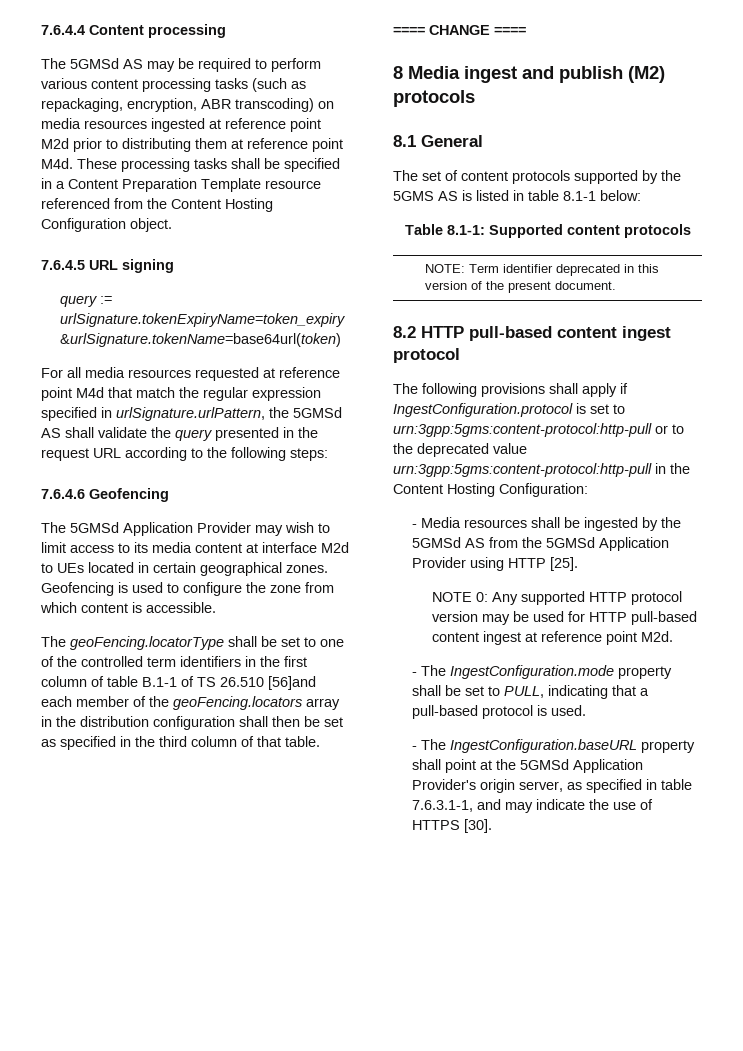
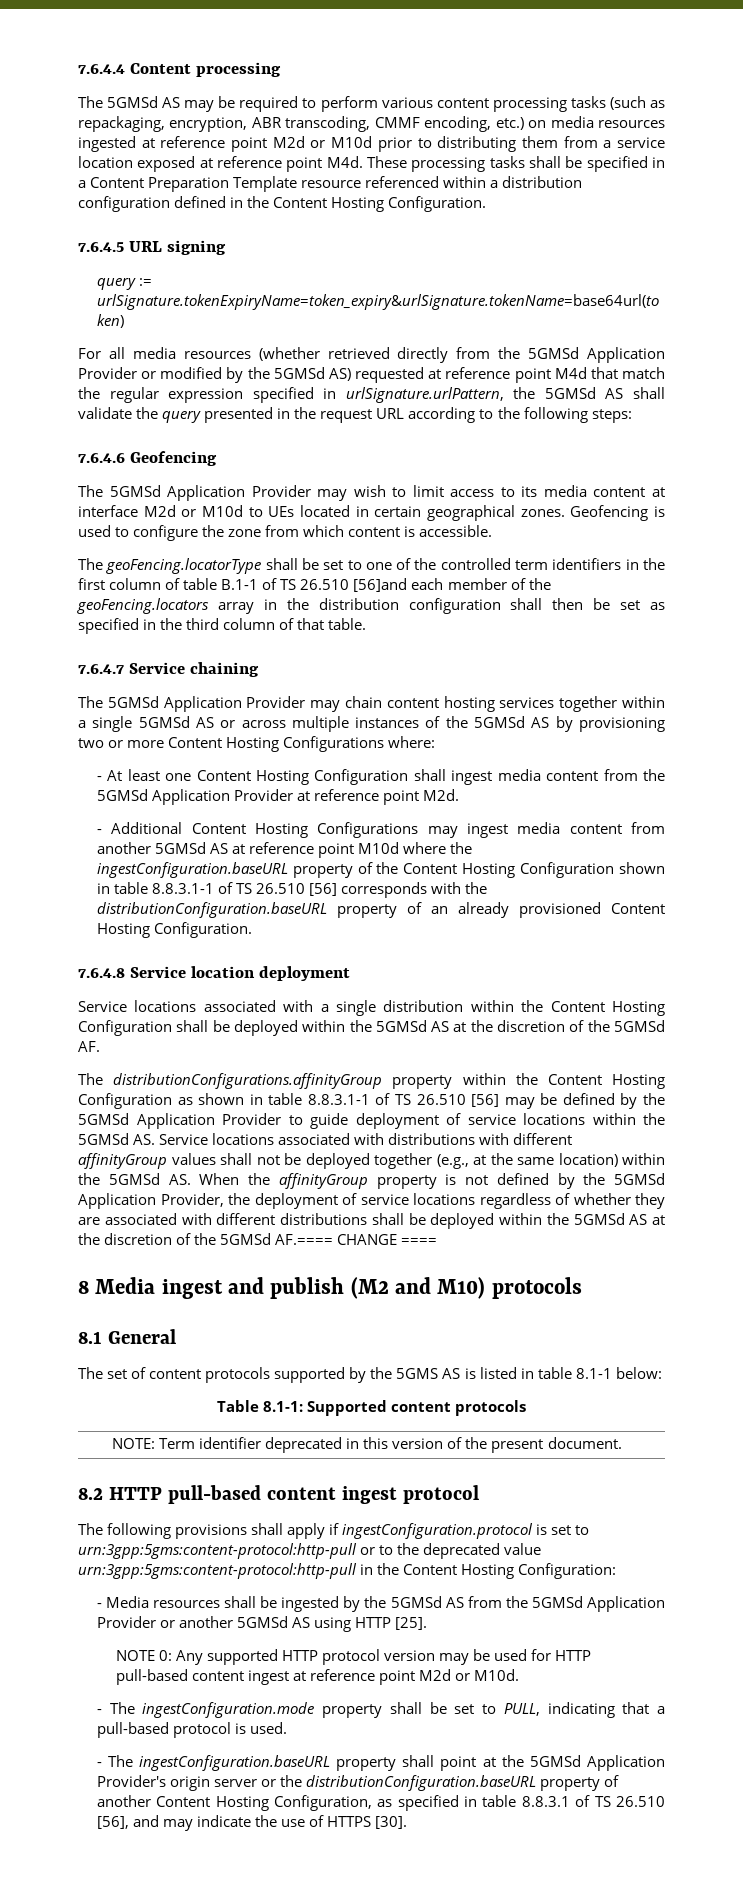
[235,98,314,112] transcoding) -> [285,116,524,132] transcoding, CMMF encoding, etc.)
(69, 143) none -> [310,136,373,148] or M10d
(227, 143) none -> [563,136,665,148] [78,156,196,172] from a service location exposed
[114,198,273,212] [41,218,172,232] from the Content Hosting Configuration object. -> [443,176,583,188] [78,196,487,212] within a distribution configuration defined in the Content Hosting Configuration.
(191, 373) none -> [258,347,665,363] [78,367,351,383] (whether retrieved directly from the 5GMSd Application Provider or modified by the 5GMSd AS)
(349, 547) none -> [181,505,243,517] or M10d
[393,27,425,35] ==== -> [78,662,259,677] [78,696,665,712] [78,716,666,732] [78,736,436,752] [96,769,665,785] [96,789,460,805] [96,822,665,838] [96,842,473,858] [96,862,665,878] [96,882,488,898] [96,902,666,918] [96,922,252,938] [78,966,350,981] [78,1000,665,1016] [78,1020,666,1036] [78,1041,100,1052] [78,1073,666,1089] [78,1093,665,1109] [78,1113,665,1129] [78,1133,573,1145] [78,1153,665,1169] [78,1173,665,1189] [78,1193,665,1209] [78,1213,665,1229] [78,1233,334,1245] 7.6.4.7 Service chaining // The 5GMSd Application Provider may chain content hosting services together within a single 5GMSd AS or across multiple instances of the 5GMSd AS by provisioning two or more Content Hosting Configurations where: // - At least one Content Hosting Configuration shall ingest media content from the 5GMSd Application Provider at reference point M2d. // - Additional Content Hosting Configurations may ingest media content from another 5GMSd AS at reference point M10d where the ingestConfiguration.baseURL property of the Content Hosting Configuration shown in table 8.8.3.1-1 of TS 26.510 [56] corresponds with the distributionConfiguration.baseURL property of an already provisioned Content Hosting Configuration. // 7.6.4.8 Service location deployment // Service locations associated with a single distribution within the Content Hosting Configuration shall be deployed within the 5GMSd AS at the discretion of the 5GMSd AF. // The distributionConfigurations.affinityGroup property within the Content Hosting Configuration as shown in table 8.8.3.1-1 of TS 26.510 [56] may be defined by the 5GMSd Application Provider to guide deployment of service locations within the 5GMSd AS. Service locations associated with distributions with different affinityGroup values shall not be deployed together (e.g., at the same location) within the 5GMSd AS. When the affinityGroup property is not defined by the 5GMSd Application Provider, the deployment of service locations regardless of whether they are associated with different distributions shall be deployed within the 5GMSd AS at the discretion of the 5GMSd AF.====
[628,66,665,83] (M2) -> [350,1277,486,1299] (M2 and M10)
[393,403,573,417] IngestConfiguration.protocol -> [342,1523,534,1539] ingestConfiguration.protocol
(467, 562) none -> [159,1616,311,1628] or another 5GMSd AS
[640,631,673,642] [412,665,615,679] M2d. // - The IngestConfiguration.mode -> [418,1669,520,1681] [96,1702,315,1718] M2d or M10d. // - The ingestConfiguration.mode
[450,739,638,753] IngestConfiguration.baseURL -> [139,1755,331,1771] ingestConfiguration.baseURL
[519,779,693,793] [412,800,474,812] server, as specified in table 7.6.3.1-1, -> [213,1775,620,1791] [96,1795,665,1811] [96,1816,129,1829] server or the distributionConfiguration.baseURL property of another Content Hosting Configuration, as specified in table 8.8.3.1 of TS 26.510 [56],

